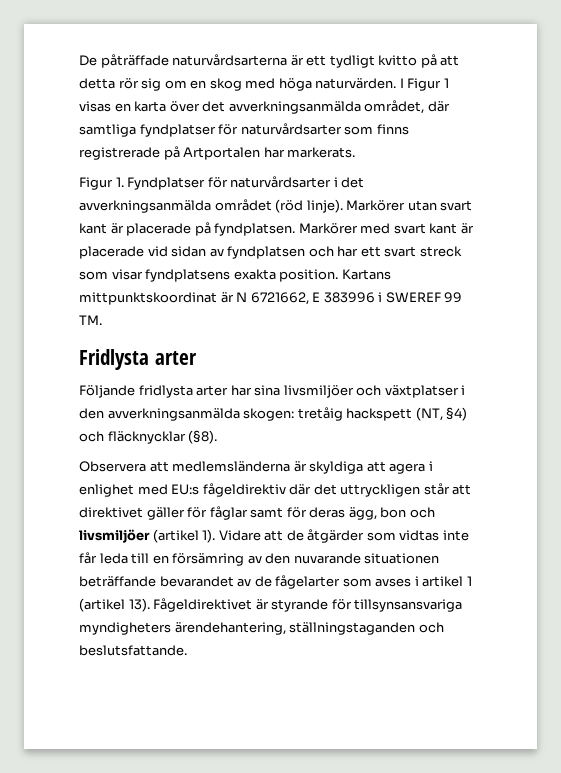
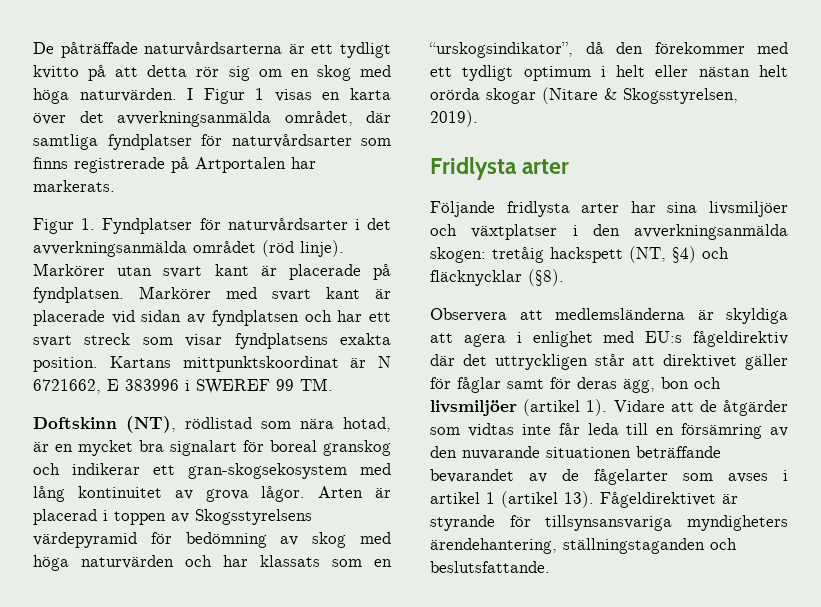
(102, 320) none -> [33,416,391,433] [33,440,391,456] [33,463,391,479] [33,486,391,502] [33,509,312,525] [33,532,392,548] [33,555,392,571] [429,42,788,58] [430,65,788,81] [430,87,738,104] [430,110,478,127] // Doftskinn (NT), rödlistad som nära hotad, är en mycket bra signalart för boreal granskog och indikerar ett gran-skogsekosystem med lång kontinuitet av grova lågor. Arten är placerad i toppen av Skogsstyrelsens värdepyramid för bedömning av skog med höga naturvärden och har klassats som en “urskogsindikator”, då den förekommer med ett tydligt optimum i helt eller nästan helt orörda skogar (Nitare & Skogsstyrelsen, 2019).

